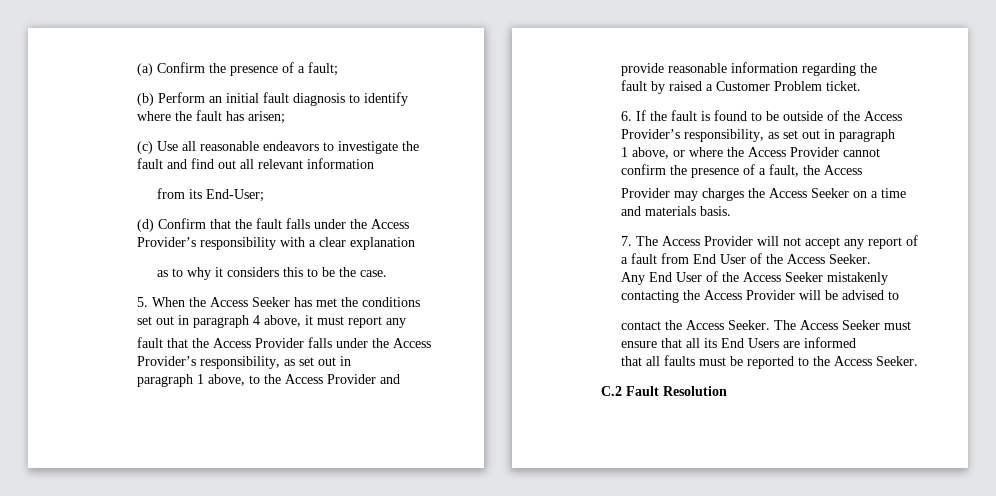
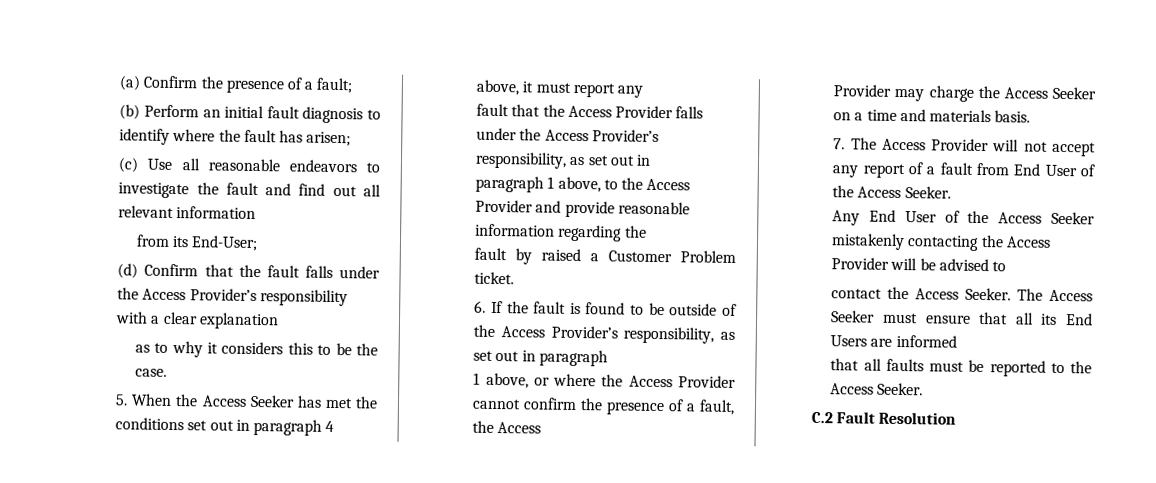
[701,188,744,201] charges -> [928,85,974,102] charge

